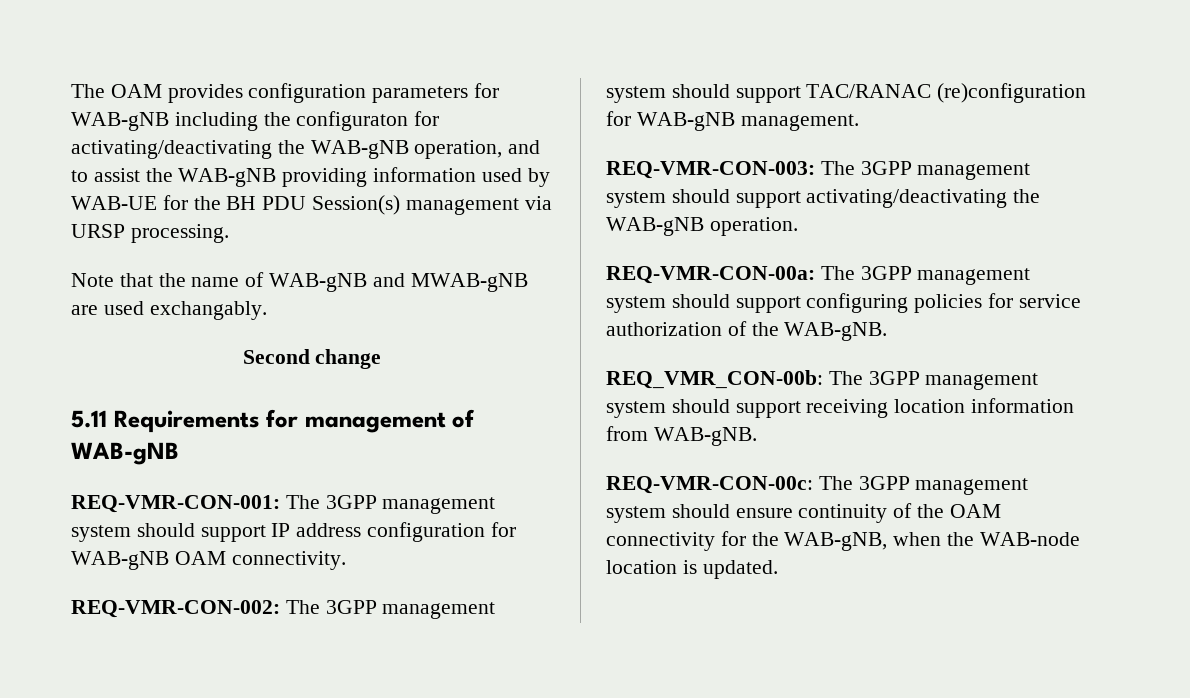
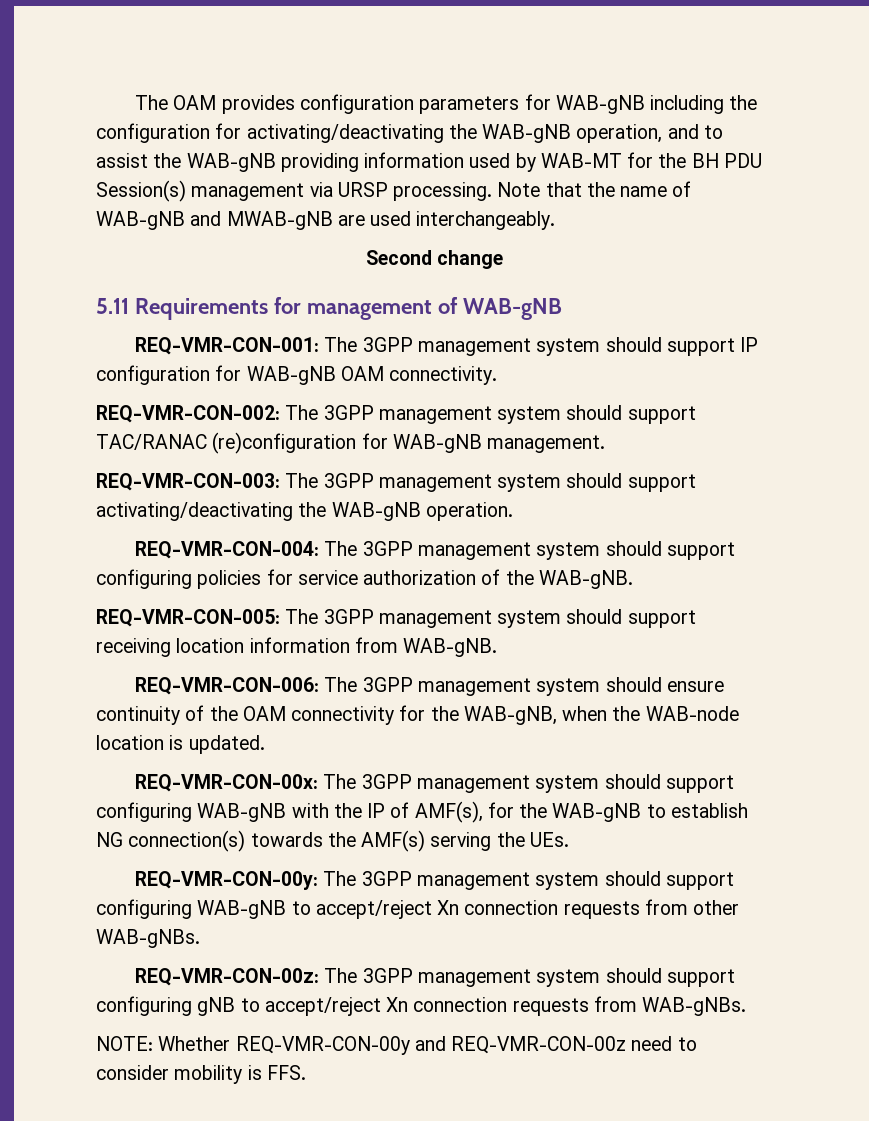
[296,111,409,131] configuraton -> [96,123,210,143] configuration
[71,196,157,210] WAB-UE -> [540,153,622,168] WAB-MT
(229, 233) // -> (493, 191) none
[149,301,267,320] exchangably. -> [416,211,556,230] interchangeably.
[296,523,362,537] address -> (759, 344) none
[606,266,815,284] REQ-VMR-CON-00a: -> [135,541,320,559] REQ-VMR-CON-004:
[606,370,823,389] REQ_VMR_CON-00b: -> [96,609,280,627] REQ-VMR-CON-005:
[606,476,813,494] REQ-VMR-CON-00c: -> [135,677,320,695] REQ-VMR-CON-006:
(778, 569) none -> [135,774,734,793] [96,801,748,823] [96,830,569,852] [135,871,734,890] [96,899,740,919] [96,929,200,948] [135,968,735,987] [96,996,747,1016] [96,1036,697,1055] [96,1065,306,1084] // REQ-VMR-CON-00x: The 3GPP management system should support configuring WAB-gNB with the IP of AMF(s), for the WAB-gNB to establish NG connection(s) towards the AMF(s) serving the UEs. // REQ-VMR-CON-00y: The 3GPP management system should support configuring WAB-gNB to accept/reject Xn connection requests from other WAB-gNBs. // REQ-VMR-CON-00z: The 3GPP management system should support configuring gNB to accept/reject Xn connection requests from WAB-gNBs. // NOTE: Whether REQ-VMR-CON-00y and REQ-VMR-CON-00z need to consider mobility is FFS.

